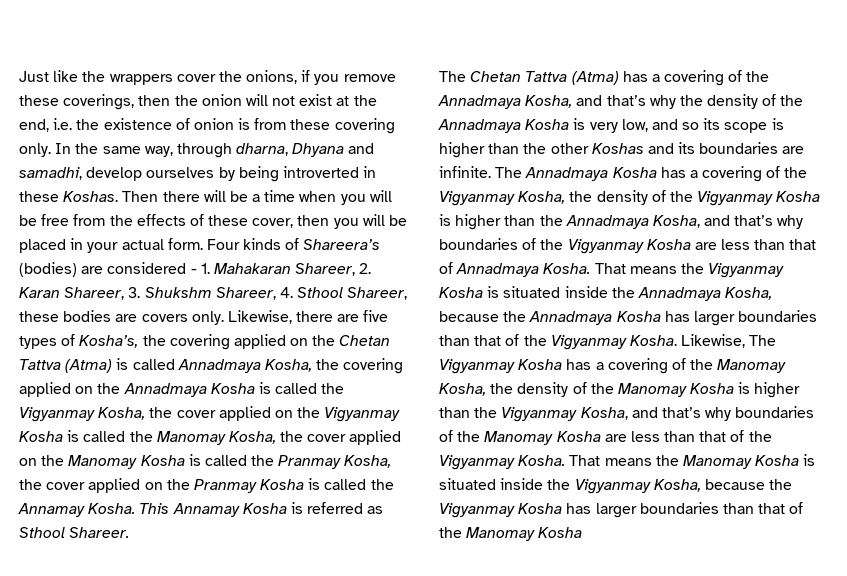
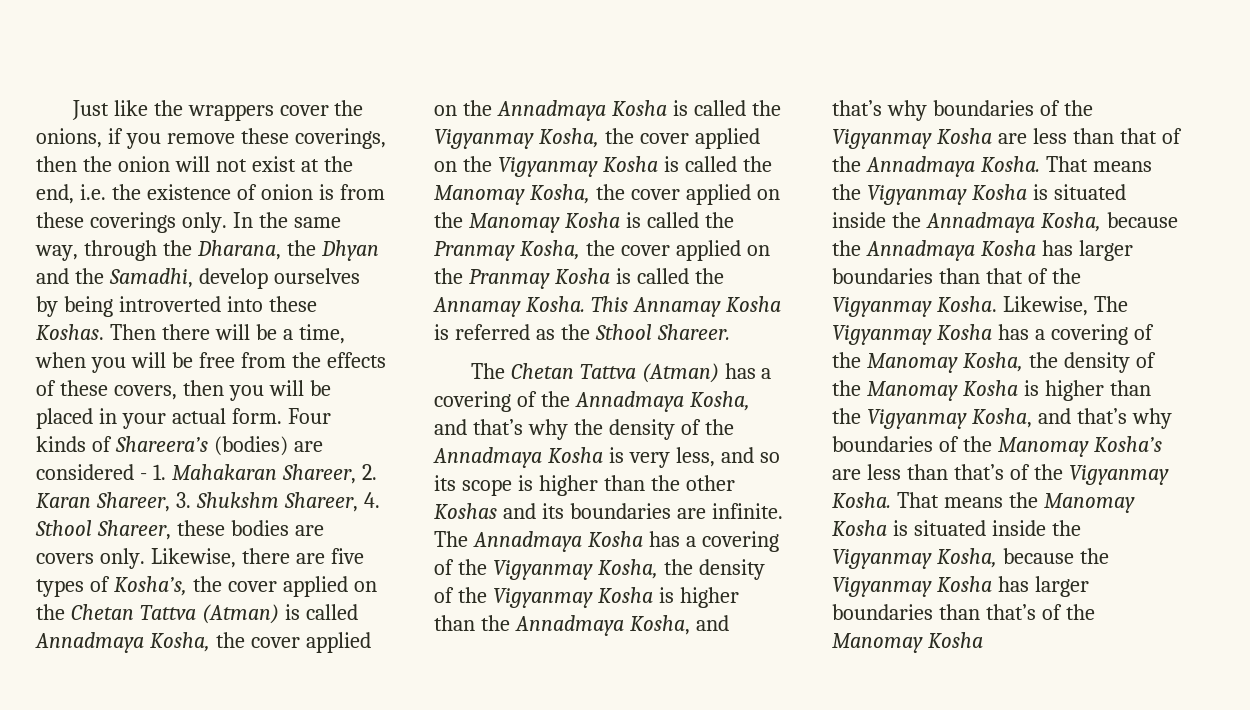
[334,118,395,134] covering -> [89,212,176,233] coverings
[236,143,375,157] [19,167,82,180] dharna, Dhyana and samadhi, -> [162,240,379,261] [36,268,193,288] the Dharana, the Dhyan and the Samadhi,
[363,166,377,178] in -> [226,296,263,312] into
[264,190,296,202] time -> [298,324,345,344] time,
[252,218,294,228] cover, -> [113,385,177,400] covers,
[169,334,230,350] covering -> [227,581,277,592] cover
[65,359,113,373] (Atma) -> [201,604,279,624] (Atman)
[343,358,404,374] covering -> [250,637,300,648] cover
(384, 510) none -> [560,324,590,340] the
[571,71,619,85] (Atma) -> [641,363,719,383] (Atman)
[621,119,648,132] low, -> [675,447,715,467] less,
(453, 268) none -> [832,156,861,172] the
[556,431,727,442] Kosha are less than that -> [1093,436,1162,452] [832,464,1004,480] Kosha’s are less than that’s
[758,503,786,514] that -> [985,604,1036,620] that’s

